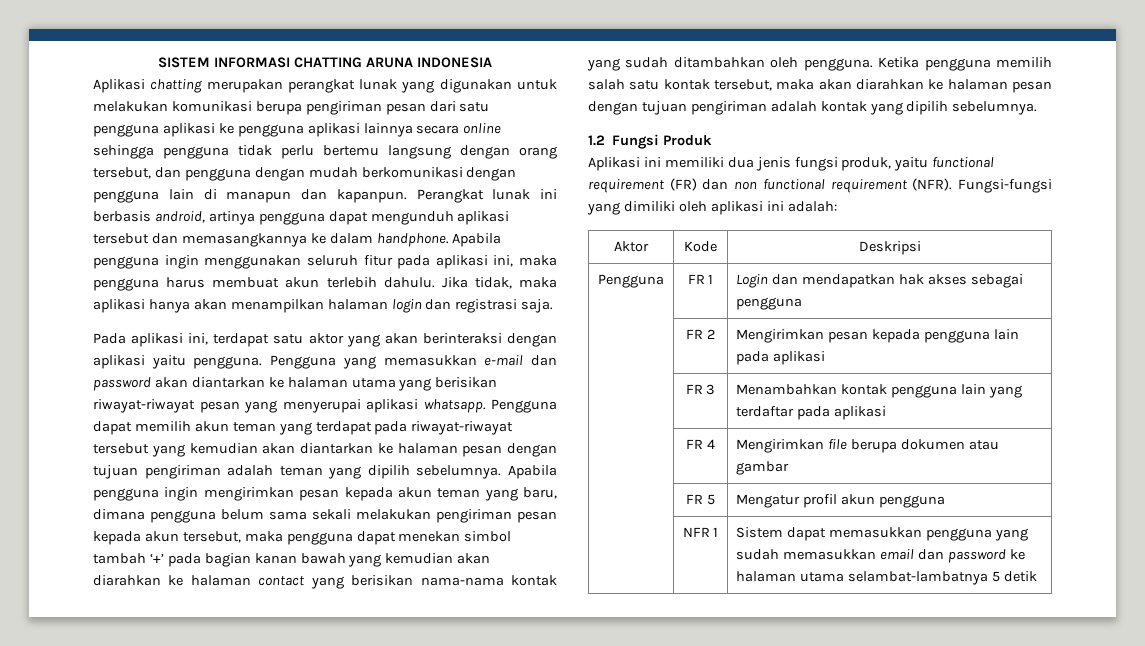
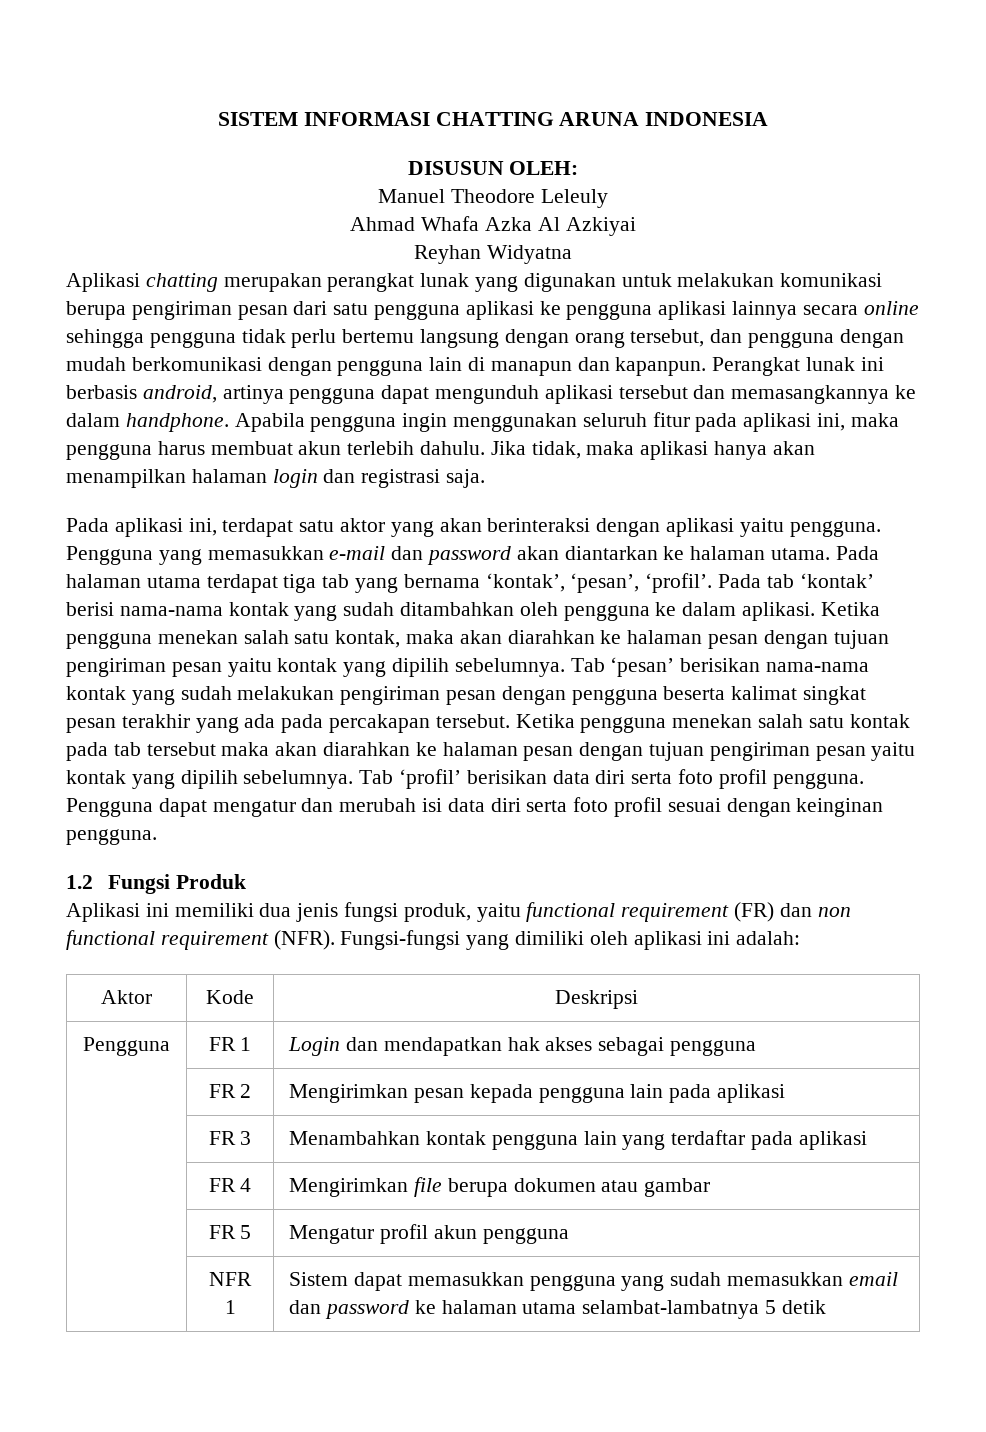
(492, 62) none -> [407,161,579,175] [378,189,608,208] [350,216,636,236] [414,245,572,264] // DISUSUN OLEH: // Manuel Theodore Leleuly // Ahmad Whafa Azka Al Azkiyai // Reyhan Widyatna
[351,377,498,391] [93,399,557,413] [93,421,514,435] [93,443,557,457] [93,465,557,479] [93,487,557,501] [93,509,557,523] [93,531,512,545] [93,553,491,567] [93,575,414,589] utama yang berisikan riwayat-riwayat pesan yang menyerupai aplikasi whatsapp. Pengguna dapat memilih akun teman yang terdapat pada riwayat-riwayat tersebut yang kemudian akan diantarkan ke halaman pesan dengan tujuan pengiriman adalah teman yang dipilih sebelumnya. Apabila pengguna ingin mengirimkan pesan kepada akun teman yang baru, dimana pengguna belum sama sekali melakukan pengiriman pesan kepada akun tersebut, maka pengguna dapat menekan simbol tambah ‘+’ pada bagian kanan bawah yang kemudian akan diarahkan ke halaman contact yang berisikan -> [771,546,879,560] [66,573,874,593] [66,602,114,616] utama. Pada halaman utama terdapat tiga tab yang bernama ‘kontak’, ‘pesan’, ‘profil’. Pada tab ‘kontak’ berisi
[803,57,1052,71] [588,79,1052,93] [588,101,1038,115] pengguna. Ketika pengguna memilih salah satu kontak tersebut, maka akan diarahkan ke halaman pesan dengan tujuan pengiriman adalah kontak yang dipilih sebelumnya. -> [563,602,880,621] [66,630,889,649] [66,657,870,677] [66,686,867,705] [66,714,910,733] [66,742,916,761] [66,769,864,789] [66,797,884,817] [66,829,157,845] pengguna ke dalam aplikasi. Ketika pengguna menekan salah satu kontak, maka akan diarahkan ke halaman pesan dengan tujuan pengiriman pesan yaitu kontak yang dipilih sebelumnya. Tab ‘pesan’ berisikan nama-nama kontak yang sudah melakukan pengiriman pesan dengan pengguna beserta kalimat singkat pesan terakhir yang ada pada percakapan tersebut. Ketika pengguna menekan salah satu kontak pada tab tersebut maka akan diarahkan ke halaman pesan dengan tujuan pengiriman pesan yaitu kontak yang dipilih sebelumnya. Tab ‘profil’ berisikan data diri serta foto profil pengguna. Pengguna dapat mengatur dan merubah isi data diri serta foto profil sesuai dengan keinginan pengguna.

